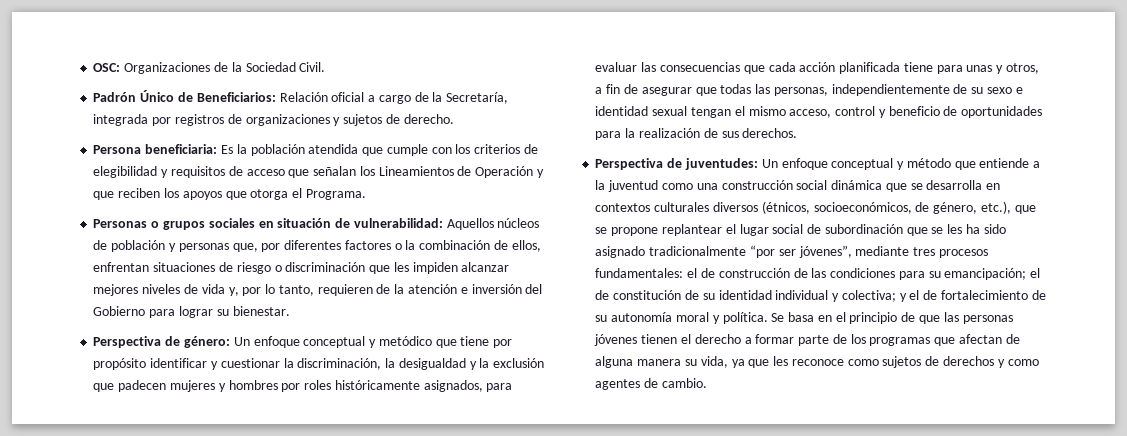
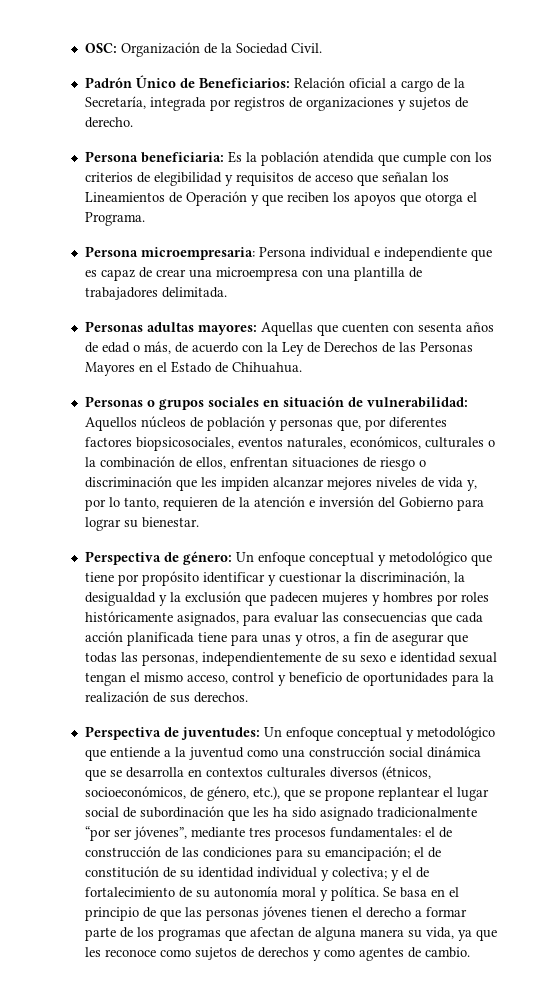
[124,62,211,74] Organizaciones -> [120,42,200,57] Organización
(366, 194) none -> [84,246,492,261] [84,267,422,281] [84,287,227,300] [84,321,494,336] [84,341,473,356] [84,361,302,376] // Persona microempresaria: Persona individual e independiente que es capaz de crear una microempresa con una plantilla de trabajadores delimitada. // Personas adultas mayores: Aquellas que cuenten con sesenta años de edad o más, de acuerdo con la Ley de Derechos de las Personas Mayores en el Estado de Chihuahua.
(391, 245) none -> [135,436,484,451] biopsicosociales, eventos naturales, económicos, culturales
[378,336,432,346] metódico -> [388,551,467,566] metodológico
[906,158,951,168] método -> [416,726,495,741] metodológico
[931,227,944,234] se -> (249, 815) none

